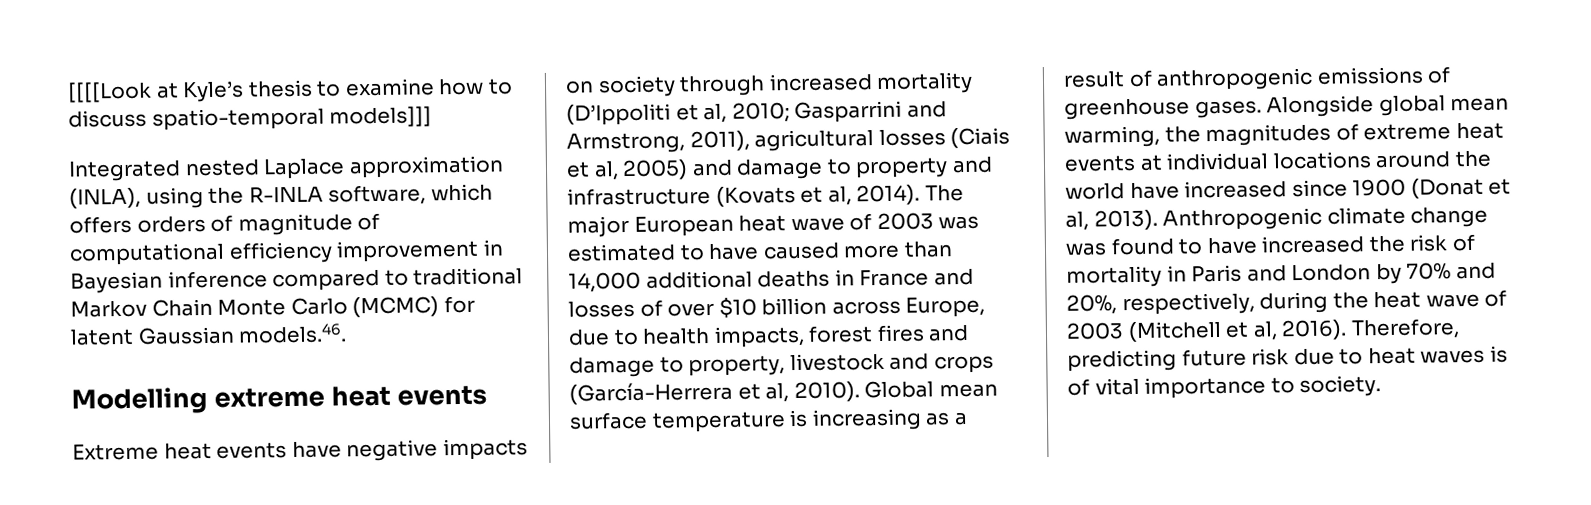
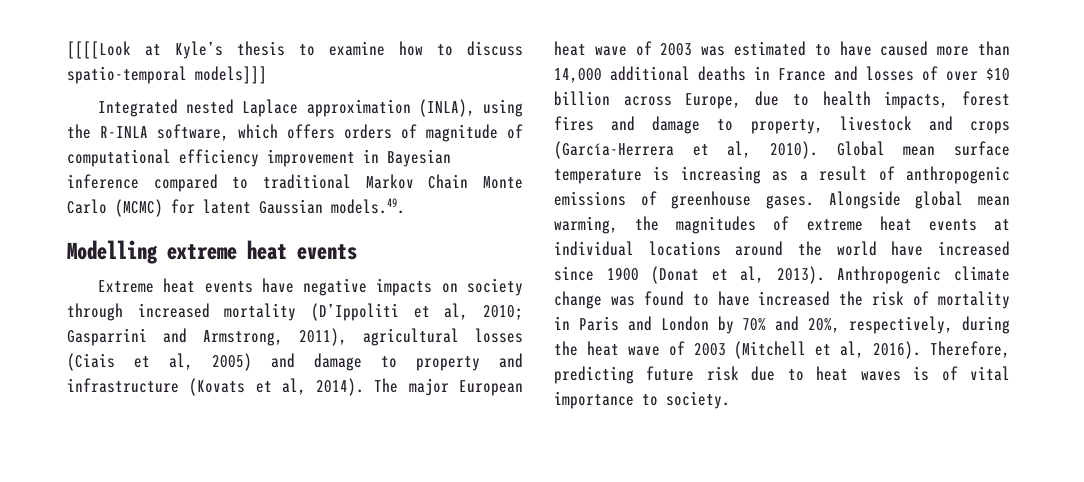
[238,323,348,344] models.46. -> [331,198,405,214] models.49.

